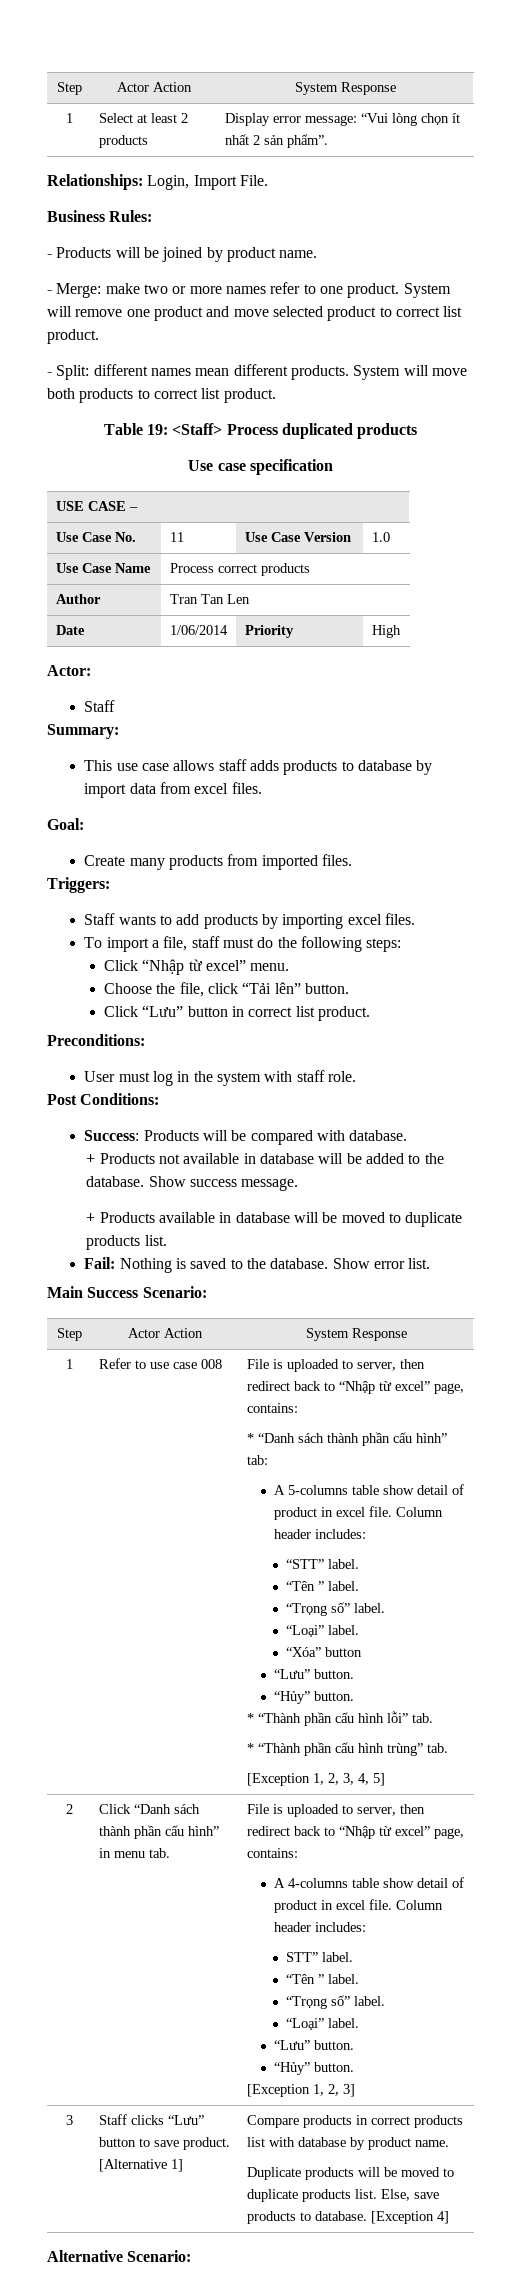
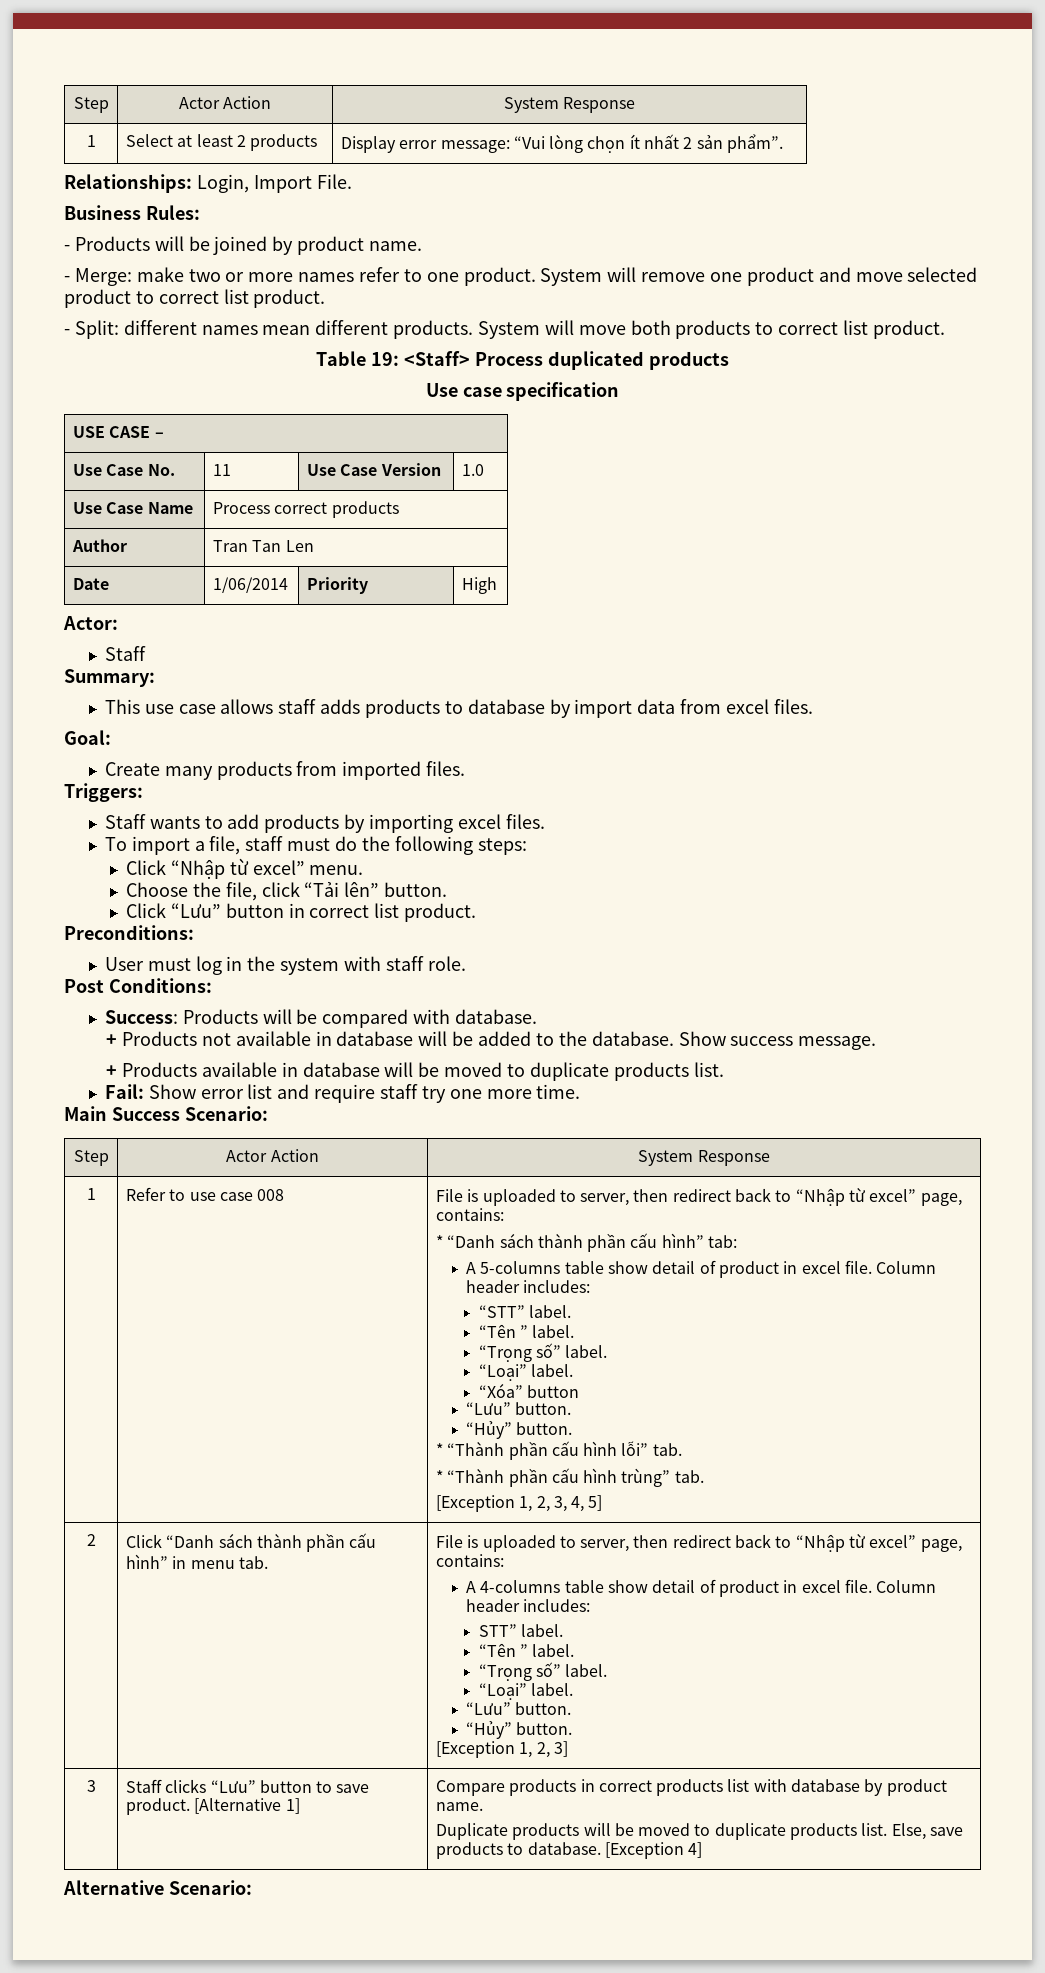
[119,1258,431,1273] Nothing is saved to the database. Show error list. -> [148,1084,581,1103] Show error list and require staff try one more time.

